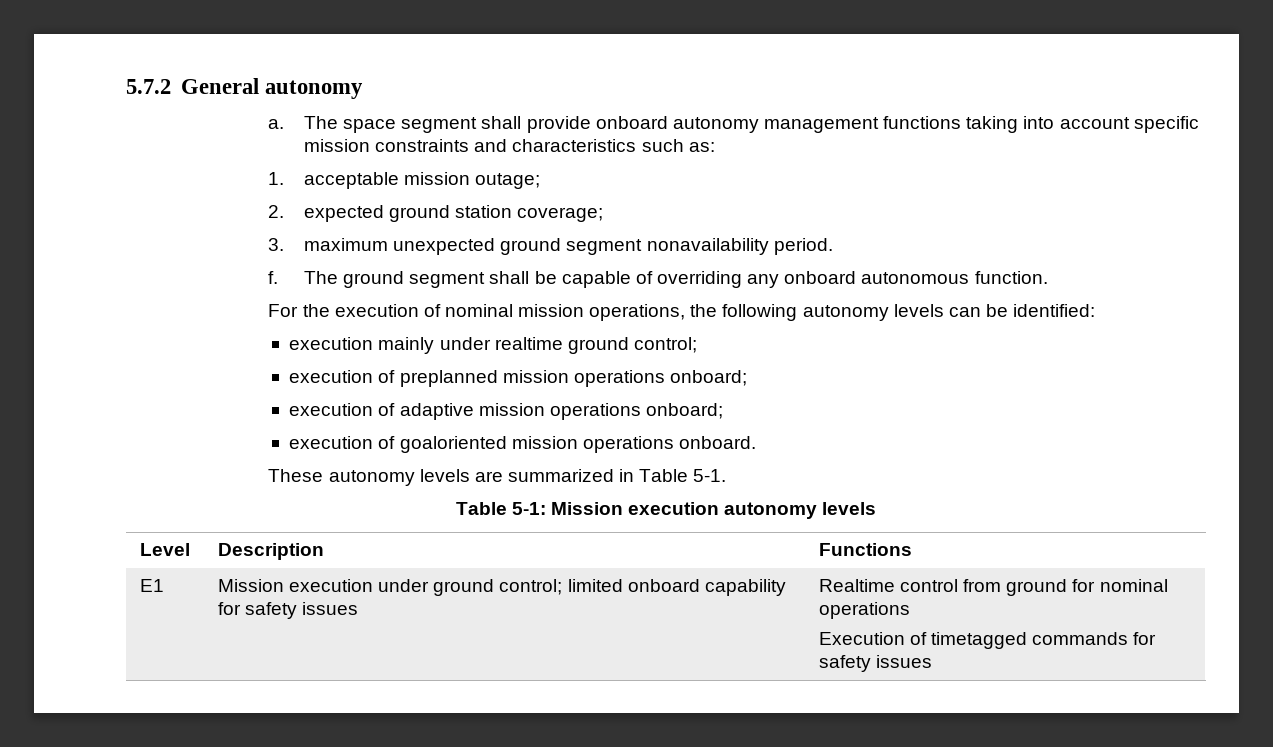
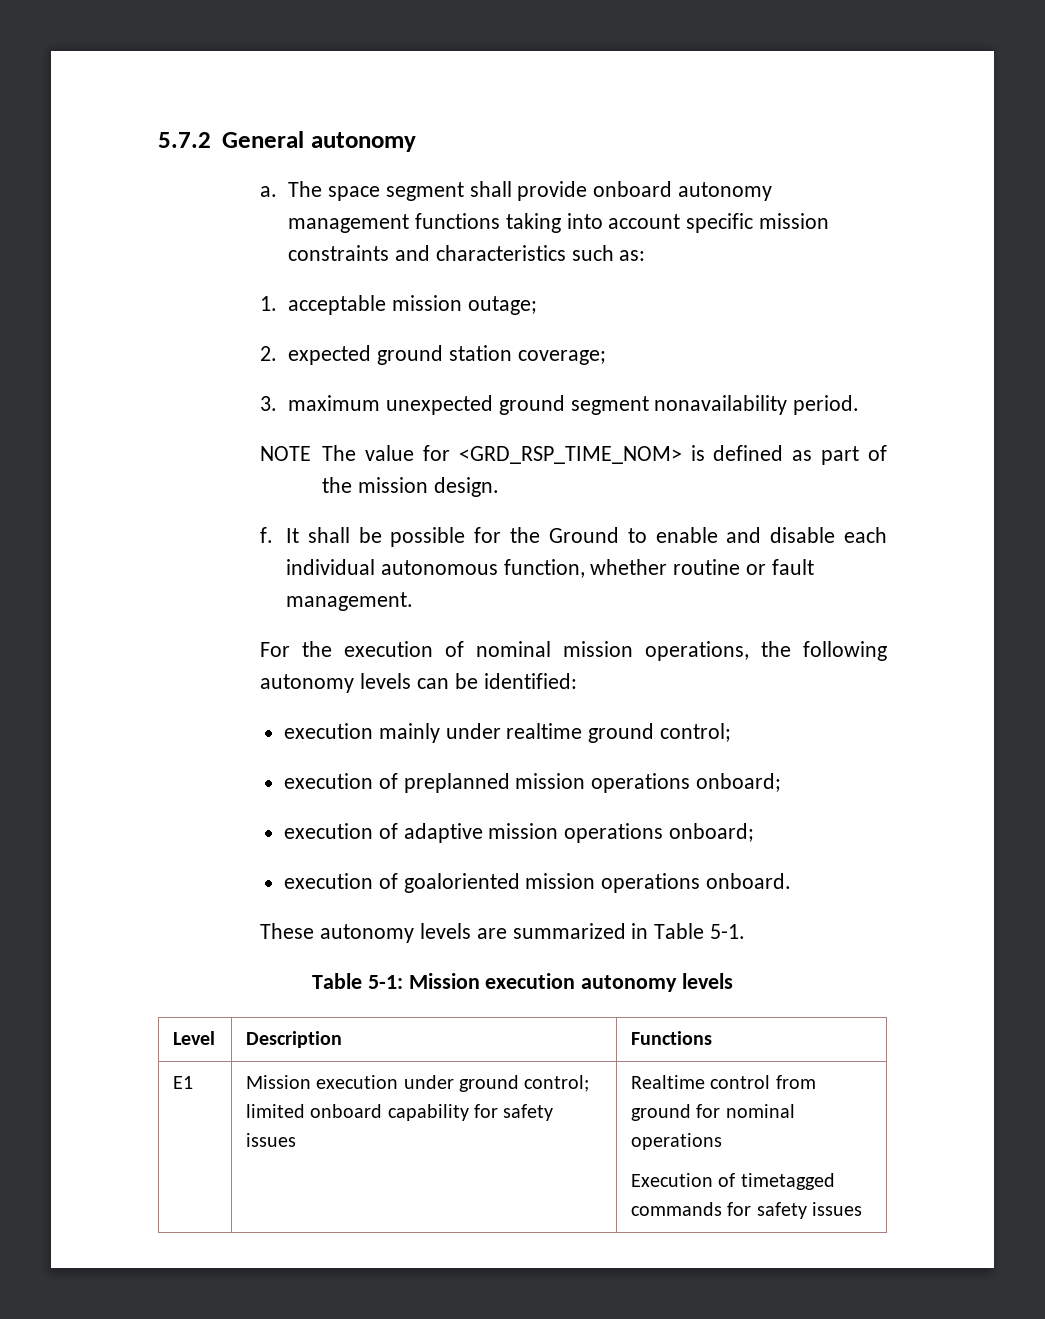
[268,271,1048,288] f. The ground segment shall be capable of overriding any onboard autonomous function. -> [260,445,888,465] [322,477,499,497] [260,527,887,547] [286,559,814,578] [286,592,414,611] NOTE The value for <GRD_RSP_TIME_NOM> is defined as part of the mission design. // f. It shall be possible for the Ground to enable and disable each individual autonomous function, whether routine or fault management.

